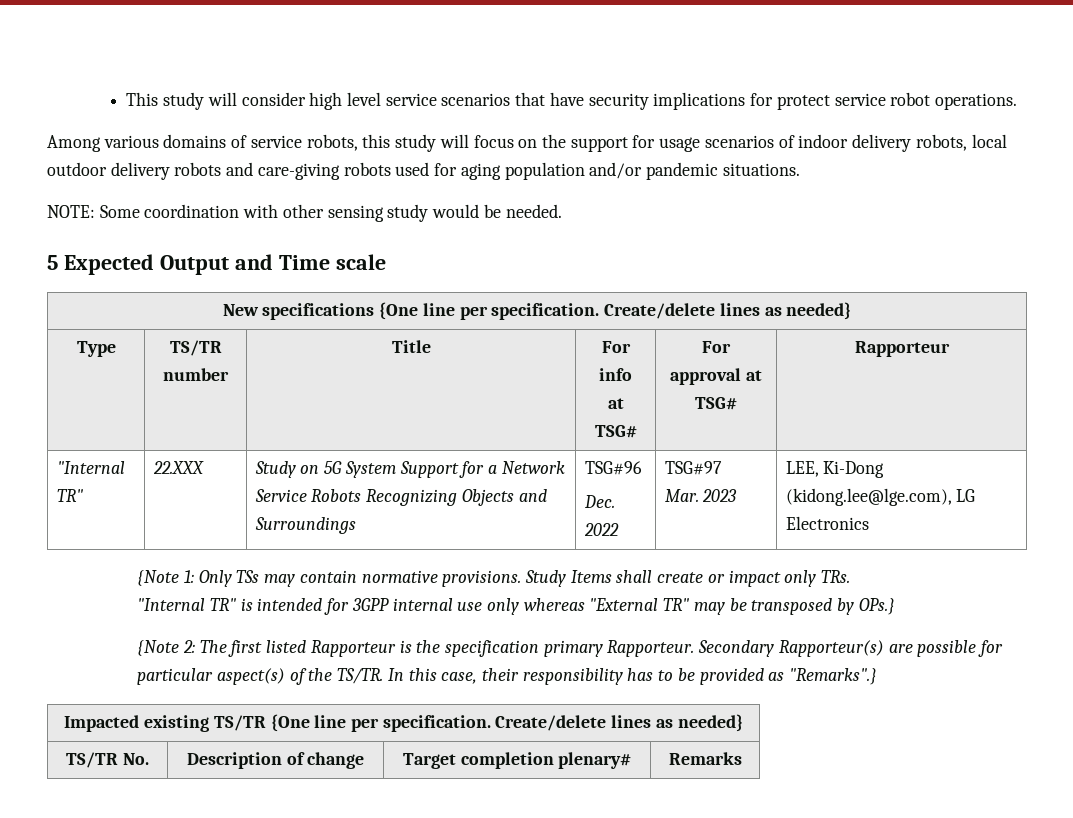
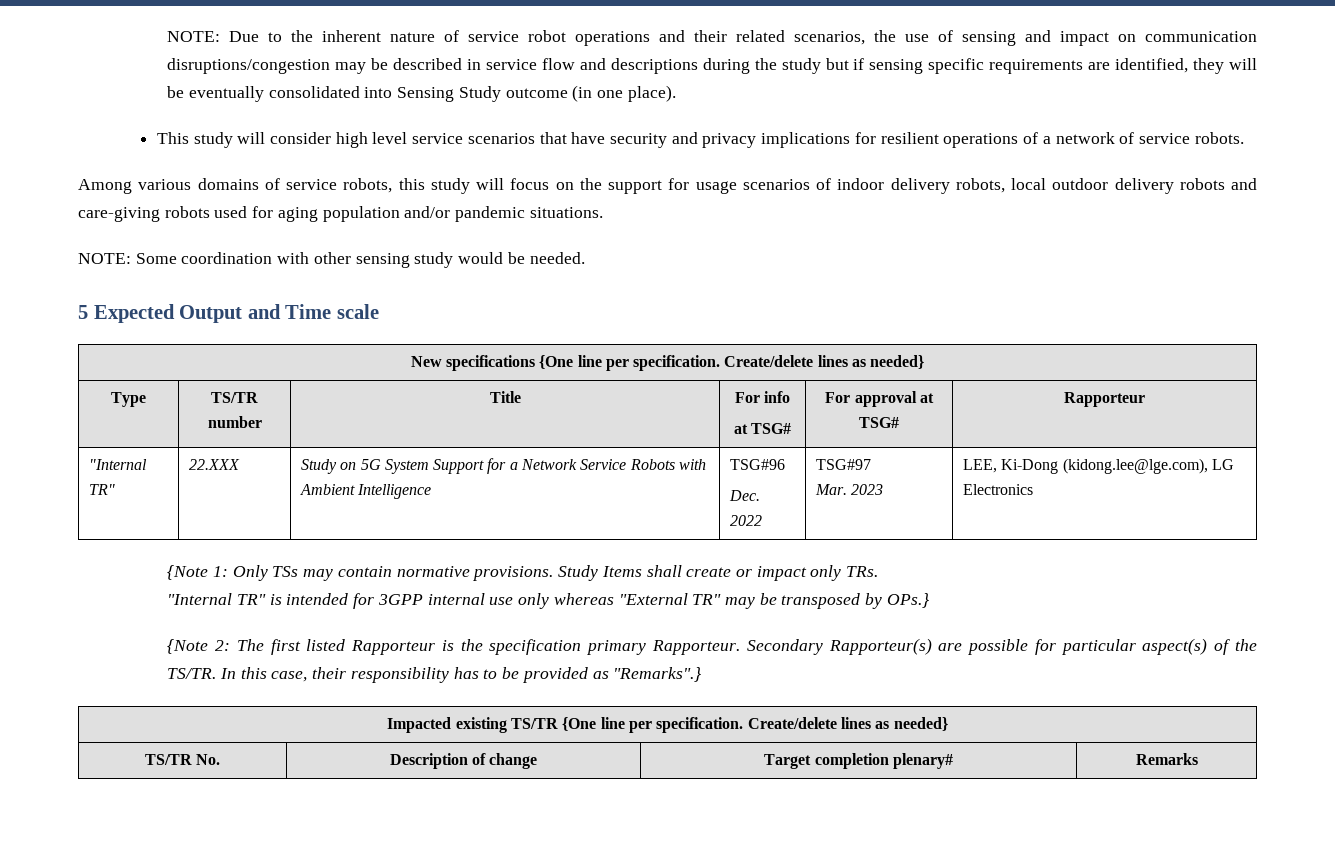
(126, 99) none -> [167,30,1258,46] [167,58,1258,74] [167,85,676,102] NOTE: Due to the inherent nature of service robot operations and their related scenarios, the use of sensing and impact on communication disruptions/congestion may be described in service flow and descriptions during the study but if sensing specific requirements are identified, they will be eventually consolidated into Sensing Study outcome (in one place). //
[653,92,1017,110] implications for protect service robot operations. -> [671,132,1244,148] and privacy implications for resilient operations of a network of service robots.
[366,489,547,506] [254,517,356,534] Recognizing Objects and Surroundings -> [679,459,707,470] [299,484,432,499] with Ambient Intelligence

